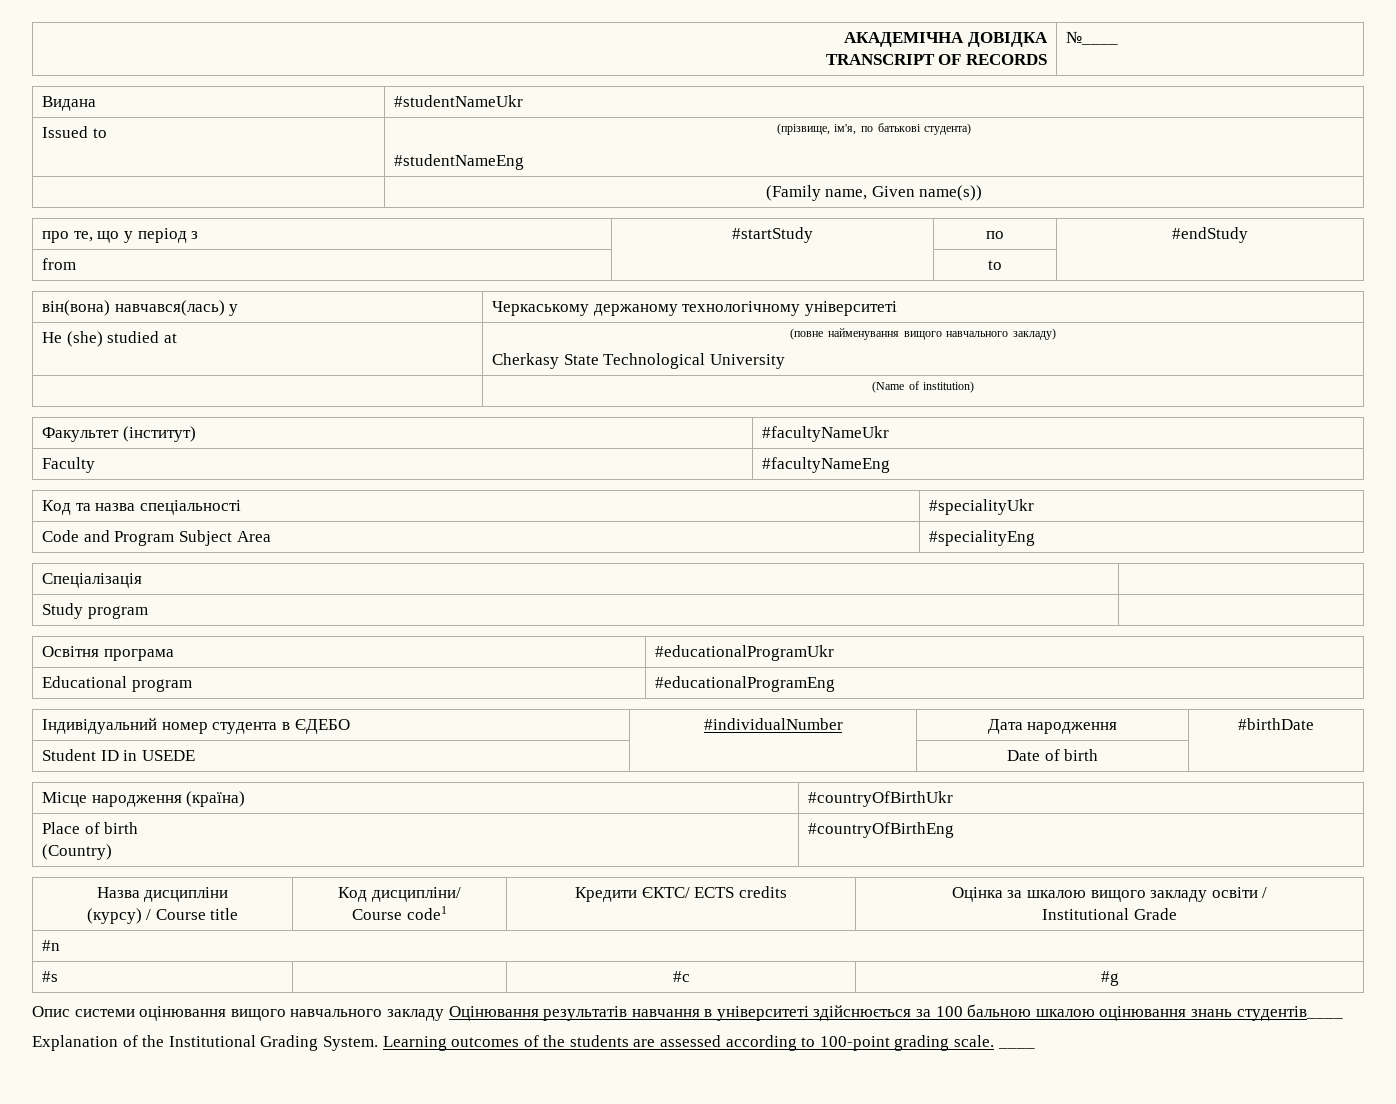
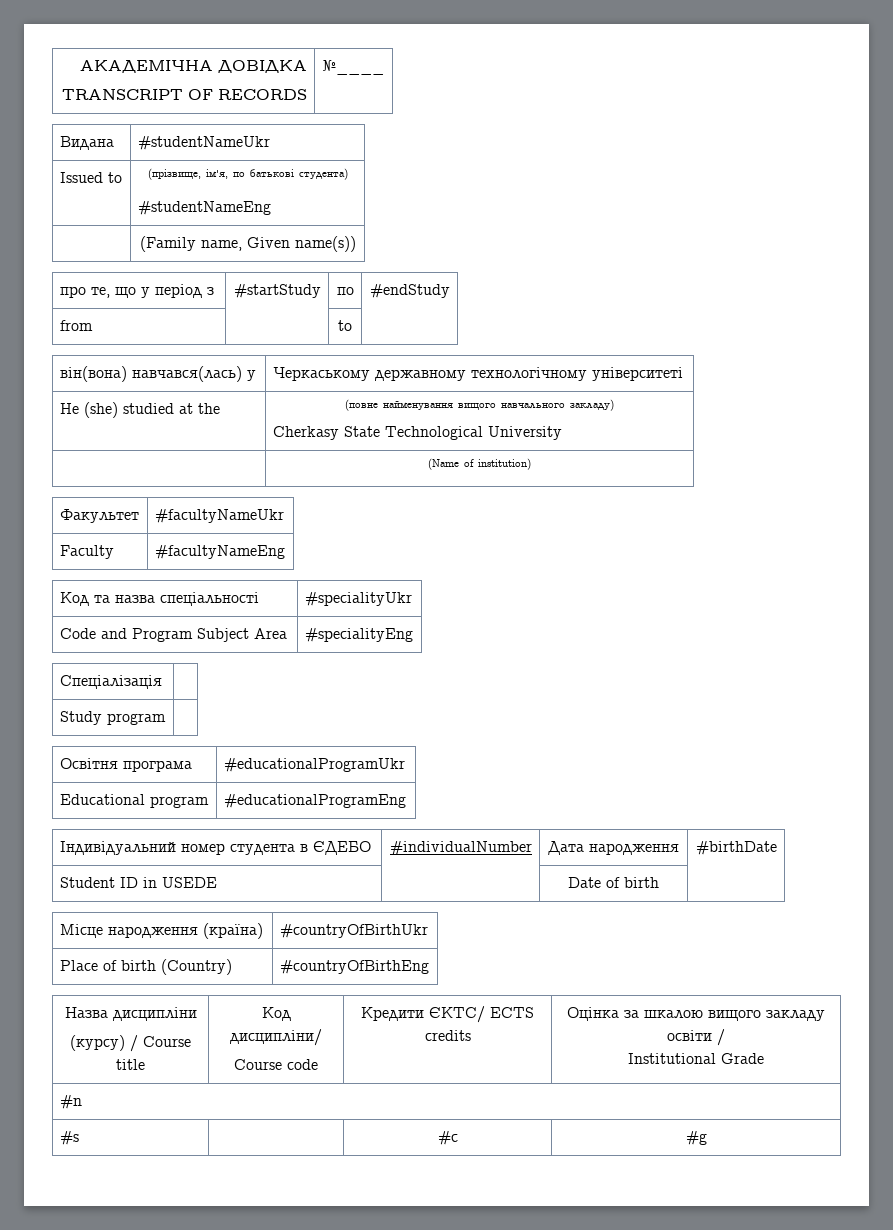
[593,304,678,316] держаному -> [374,369,466,381] державному
(177, 338) none -> [197,403,220,414] the
[122,426,196,442] (інститут) -> (139, 516) none
(139, 828) // -> (156, 965) none
[406,906,447,920] code1 -> [287,1059,318,1070] code
[32,1004,1343,1021] [32,1035,995,1051] [997,1047,1035,1049] // Опис системи оцінювання вищого навчального закладу Оцінювання результатів навчання в університеті здійснюється за 100 бальною шкалою оцінювання знань студентів____ // Explanation of the Institutional Grading System. Learning outcomes of the students are assessed according to 100-point grading scale. ____ -> (707, 1138) none

